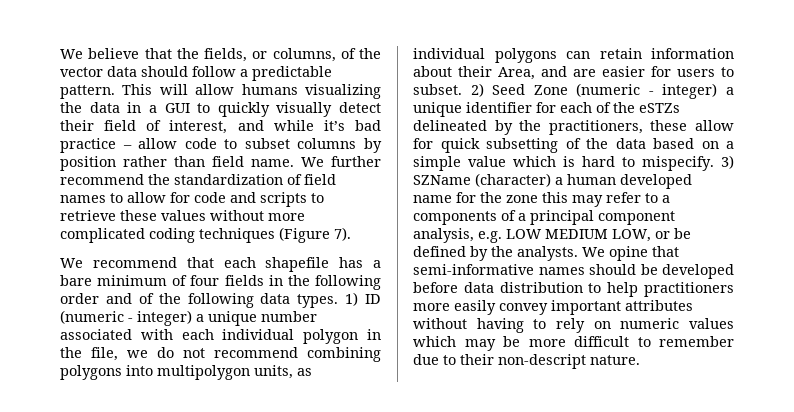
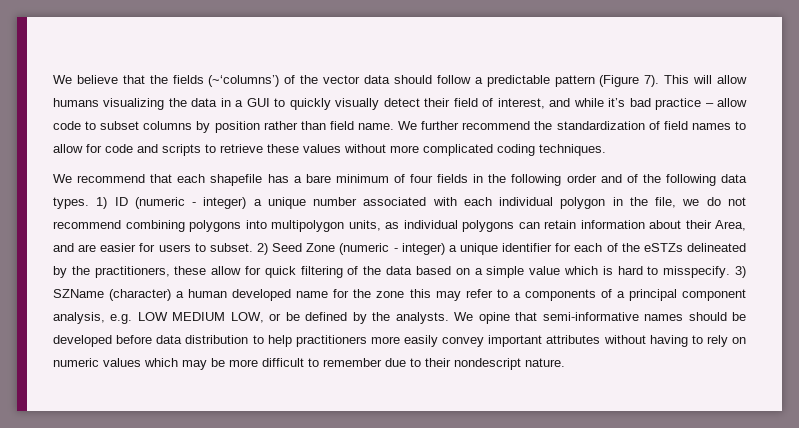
[204,48,336,62] fields, or columns, -> [172,75,280,87] fields (~‘columns’)
[60,85,115,99] pattern. -> [554,75,660,87] pattern (Figure 7).
[199,227,351,243] techniques (Figure 7). -> [539,144,606,156] techniques.
[486,138,558,153] subsetting -> [300,266,343,278] filtering
[642,156,714,171] mispecify. -> [663,266,731,278] misspecify.
[498,354,586,369] non-descript -> [454,358,521,370] nondescript

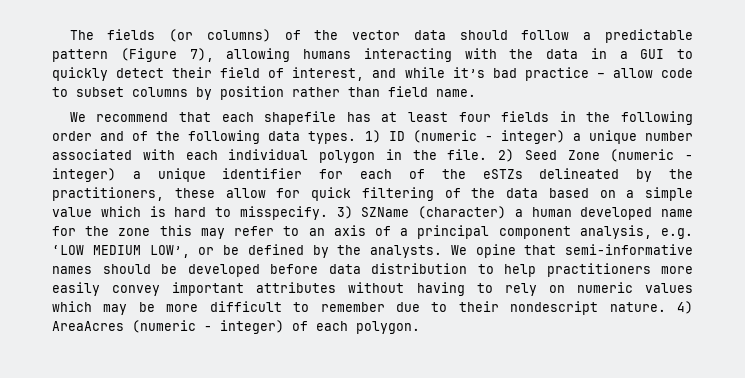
[53,75,280,87] We believe that the fields (~‘columns’) -> [69,29,271,42] The fields (or columns)
[644,75,748,87] [53,98,165,110] 7). This will allow humans visualizing -> [189,48,497,62] 7), allowing humans interacting with
[335,98,380,110] visually -> (108, 74) none
[398,121,746,130] [53,144,606,156] We further recommend the standardization of field names to allow for code and scripts to retrieve these values without more complicated coding techniques. -> (476, 93) none
[293,174,405,183] a bare minimum of -> [381,112,448,122] at least
[655,197,747,208] [53,220,746,232] [53,243,253,252] file, we do not recommend combining polygons into multipolygon units, as individual polygons can retain information about their Area, and are easier for users to subset. -> [447,149,488,160] file.
[512,289,596,301] a components -> [308,225,366,236] an axis
[137,312,264,323] LOW MEDIUM LOW, -> [52,245,190,258] ‘LOW MEDIUM LOW’,
(565, 362) none -> [677,301,693,314] [52,320,420,334] 4) AreaAcres (numeric - integer) of each polygon.

